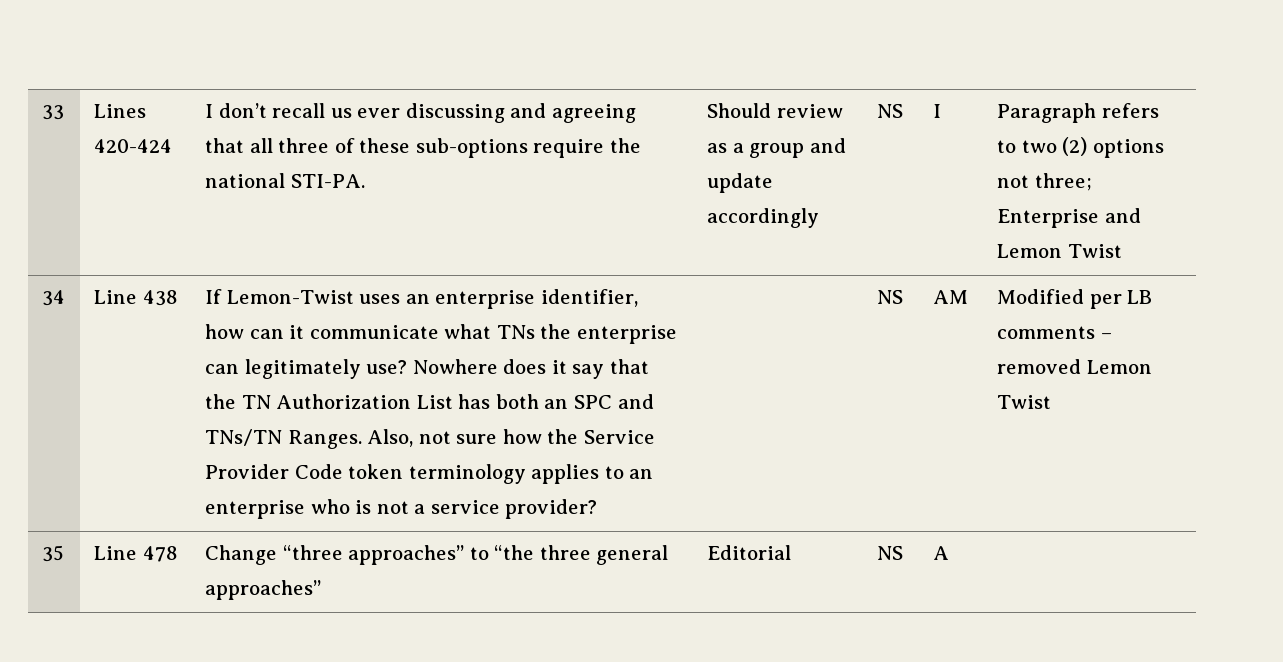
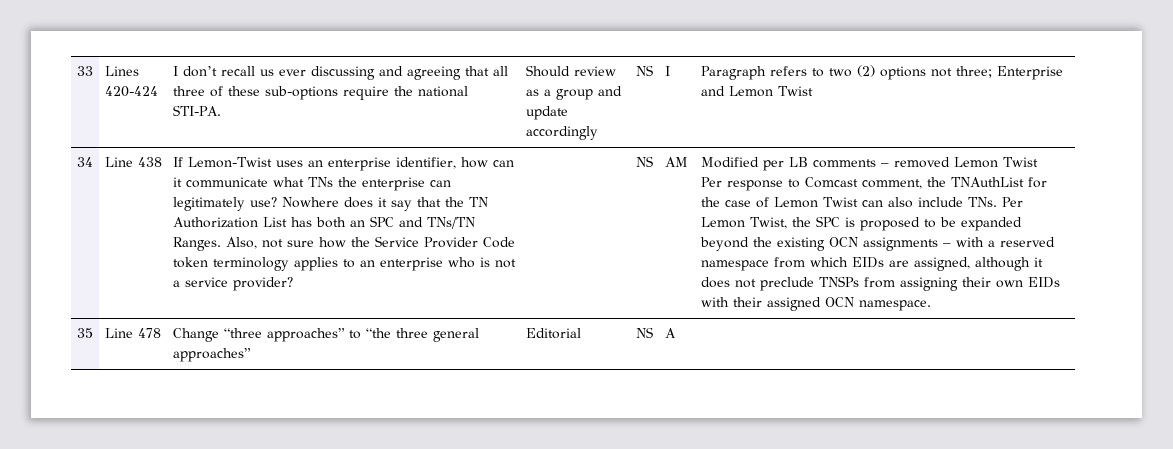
(1052, 402) none -> [700,177,1047,191] [700,197,1023,208] [700,216,1022,231] [699,237,1055,251] [700,257,1043,271] [700,276,1060,291] [700,297,931,311] // Per response to Comcast comment, the TNAuthList for the case of Lemon Twist can also include TNs. Per Lemon Twist, the SPC is proposed to be expanded beyond the existing OCN assignments – with a reserved namespace from which EIDs are assigned, although it does not preclude TNSPs from assigning their own EIDs with their assigned OCN namespace.

